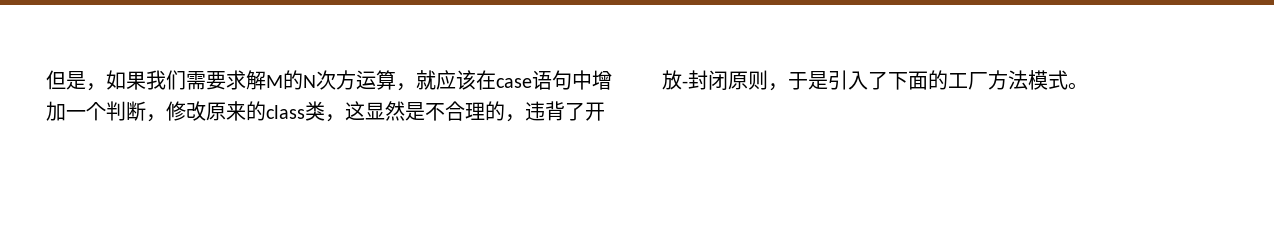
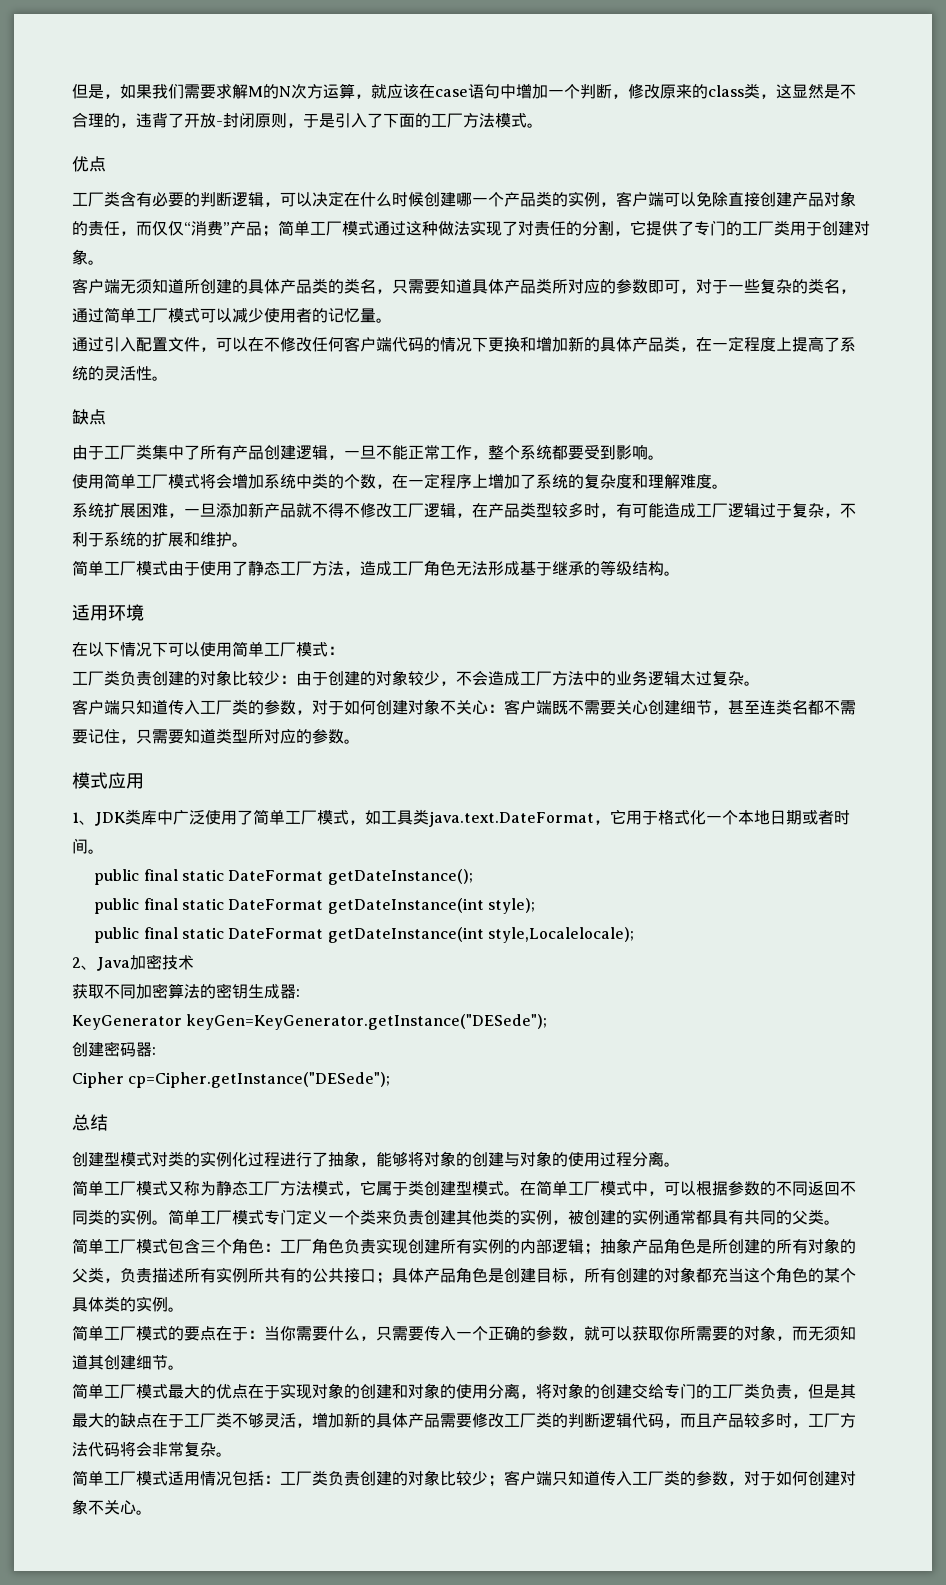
(1088, 86) none -> [72,156,106,172] [72,191,856,207] [72,220,870,237] [72,249,104,265] [72,278,856,294] [72,307,392,323] [72,336,856,352] [72,366,168,381] [72,409,106,425] [72,444,664,460] [72,473,728,489] [72,502,856,518] [72,532,248,547] [72,560,680,576] [72,604,144,621] [72,641,344,657] [72,670,760,686] [72,699,856,715] [72,728,360,744] [72,772,144,789] [72,809,850,827] [72,838,104,854] [94,869,473,885] [94,898,535,914] [94,927,634,943] [72,954,194,971] [72,983,300,999] [72,1014,548,1030] [72,1041,156,1057] [72,1072,391,1088] [72,1114,108,1131] [72,1151,680,1167] [72,1180,856,1196] [72,1209,840,1225] [72,1238,856,1255] [72,1267,856,1284] [72,1296,184,1312] [72,1325,856,1341] [72,1355,184,1370] [72,1383,856,1399] [72,1412,856,1428] [72,1441,232,1457] [72,1470,856,1487] [72,1499,152,1515] // 优点 // 工厂类含有必要的判断逻辑，可以决定在什么时候创建哪一个产品类的实例，客户端可以免除直接创建产品对象的责任，而仅仅“消费”产品；简单工厂模式通过这种做法实现了对责任的分割，它提供了专门的工厂类用于创建对象。 // 客户端无须知道所创建的具体产品类的类名，只需要知道具体产品类所对应的参数即可，对于一些复杂的类名，通过简单工厂模式可以减少使用者的记忆量。 // 通过引入配置文件，可以在不修改任何客户端代码的情况下更换和增加新的具体产品类，在一定程度上提高了系统的灵活性。 // 缺点 // 由于工厂类集中了所有产品创建逻辑，一旦不能正常工作，整个系统都要受到影响。 // 使用简单工厂模式将会增加系统中类的个数，在一定程序上增加了系统的复杂度和理解难度。 // 系统扩展困难，一旦添加新产品就不得不修改工厂逻辑，在产品类型较多时，有可能造成工厂逻辑过于复杂，不利于系统的扩展和维护。 // 简单工厂模式由于使用了静态工厂方法，造成工厂角色无法形成基于继承的等级结构。 // 适用环境 // 在以下情况下可以使用简单工厂模式： // 工厂类负责创建的对象比较少：由于创建的对象较少，不会造成工厂方法中的业务逻辑太过复杂。 // 客户端只知道传入工厂类的参数，对于如何创建对象不关心：客户端既不需要关心创建细节，甚至连类名都不需要记住，只需要知道类型所对应的参数。 // 模式应用 // 1、JDK类库中广泛使用了简单工厂模式，如工具类java.text.DateFormat，它用于格式化一个本地日期或者时间。 // public final static DateFormat getDateInstance(); // public final static DateFormat getDateInstance(int style); // public final static DateFormat getDateInstance(int style,Localelocale); // 2、Java加密技术 // 获取不同加密算法的密钥生成器: // KeyGenerator keyGen=KeyGenerator.getInstance("DESede"); // 创建密码器: // Cipher cp=Cipher.getInstance("DESede"); // 总结 // 创建型模式对类的实例化过程进行了抽象，能够将对象的创建与对象的使用过程分离。 // 简单工厂模式又称为静态工厂方法模式，它属于类创建型模式。在简单工厂模式中，可以根据参数的不同返回不同类的实例。简单工厂模式专门定义一个类来负责创建其他类的实例，被创建的实例通常都具有共同的父类。 // 简单工厂模式包含三个角色：工厂角色负责实现创建所有实例的内部逻辑；抽象产品角色是所创建的所有对象的父类，负责描述所有实例所共有的公共接口；具体产品角色是创建目标，所有创建的对象都充当这个角色的某个具体类的实例。 // 简单工厂模式的要点在于：当你需要什么，只需要传入一个正确的参数，就可以获取你所需要的对象，而无须知道其创建细节。 // 简单工厂模式最大的优点在于实现对象的创建和对象的使用分离，将对象的创建交给专门的工厂类负责，但是其最大的缺点在于工厂类不够灵活，增加新的具体产品需要修改工厂类的判断逻辑代码，而且产品较多时，工厂方法代码将会非常复杂。 // 简单工厂模式适用情况包括：工厂类负责创建的对象比较少；客户端只知道传入工厂类的参数，对于如何创建对象不关心。

